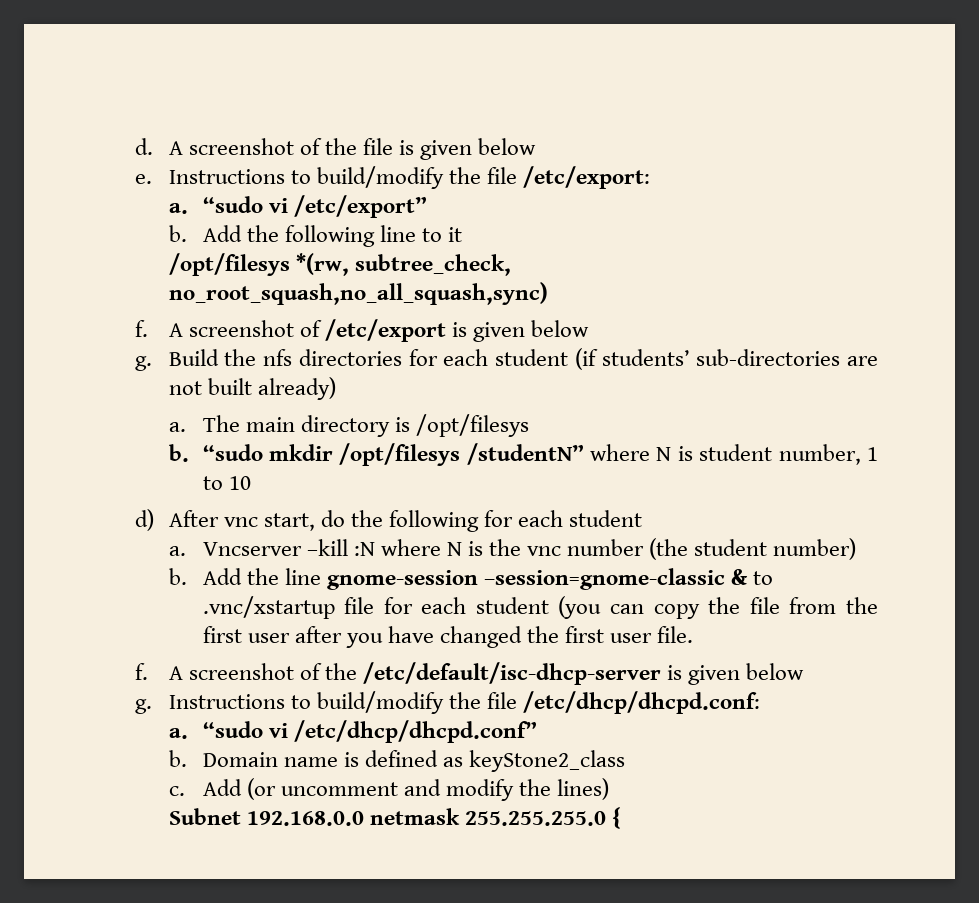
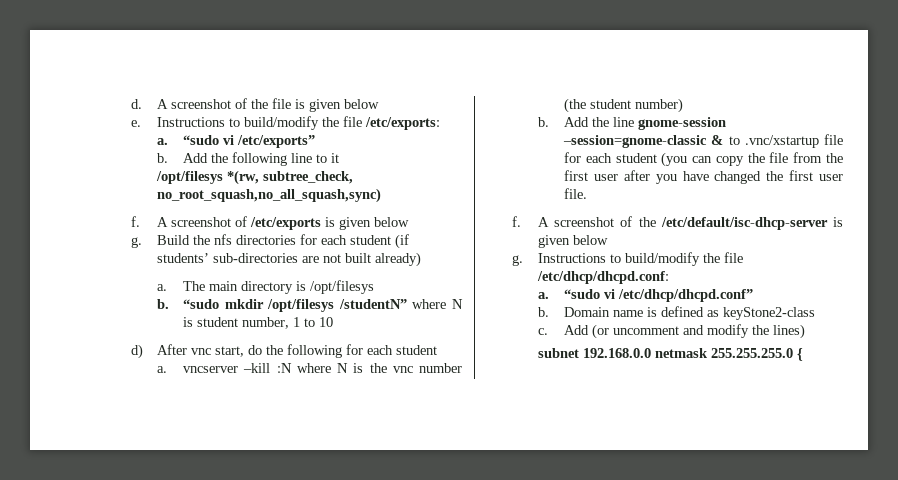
[523,166,651,189] [168,195,427,218] /etc/export: // a. “sudo vi /etc/export” -> [365,117,441,130] [157,135,316,148] /etc/exports: // a. “sudo vi /etc/exports”
[324,319,446,342] /etc/export -> [250,217,322,230] /etc/exports
[202,542,302,556] Vncserver -> [183,366,239,373] vncserver
[468,750,625,772] keyStone2_class -> [723,307,816,320] keyStone2-class
[168,808,241,825] Subnet -> [538,348,580,358] subnet

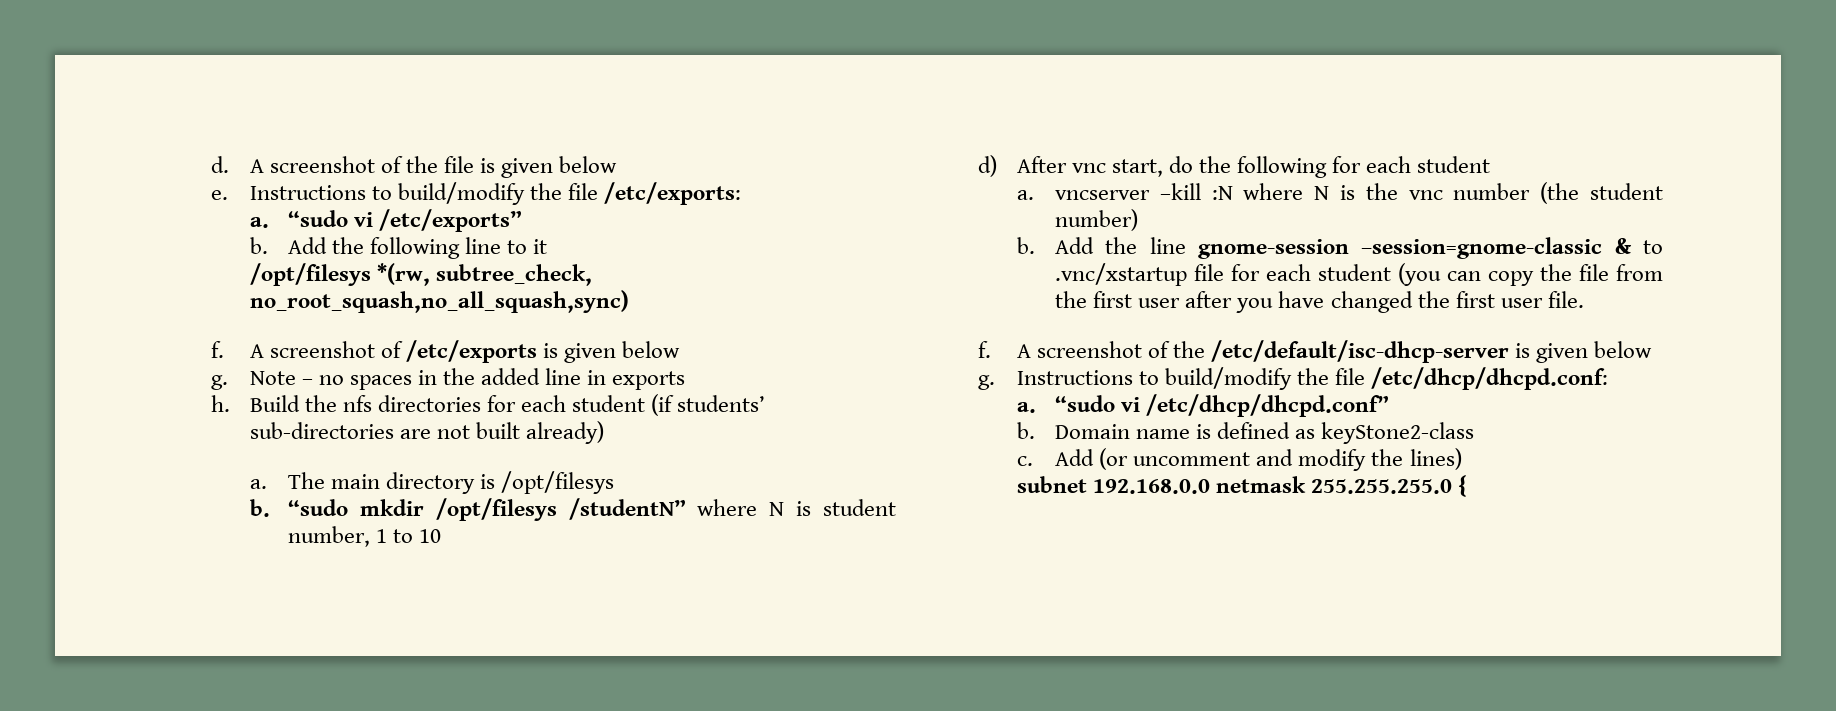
(143, 242) none -> [249,368,686,390] [211,395,231,412] Note – no spaces in the added line in exports // h.

